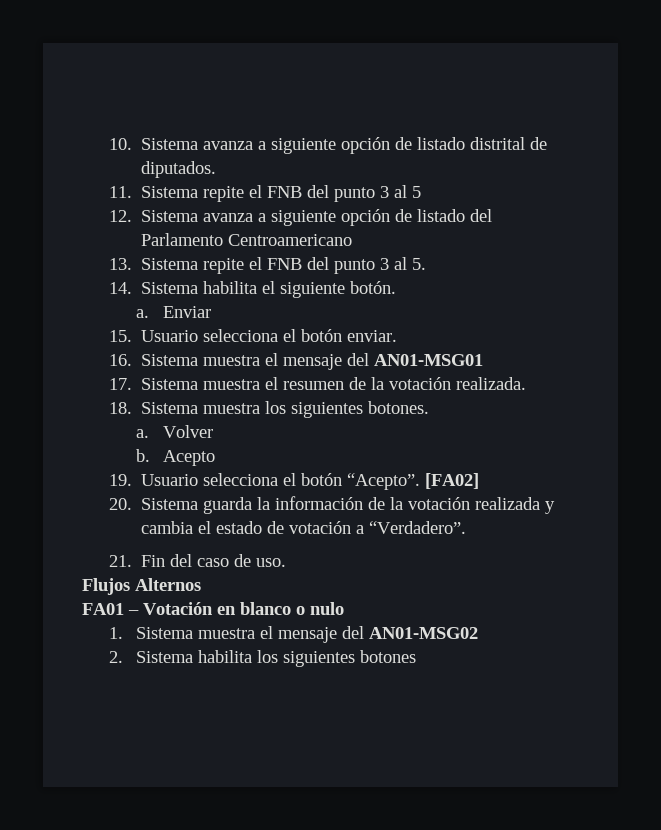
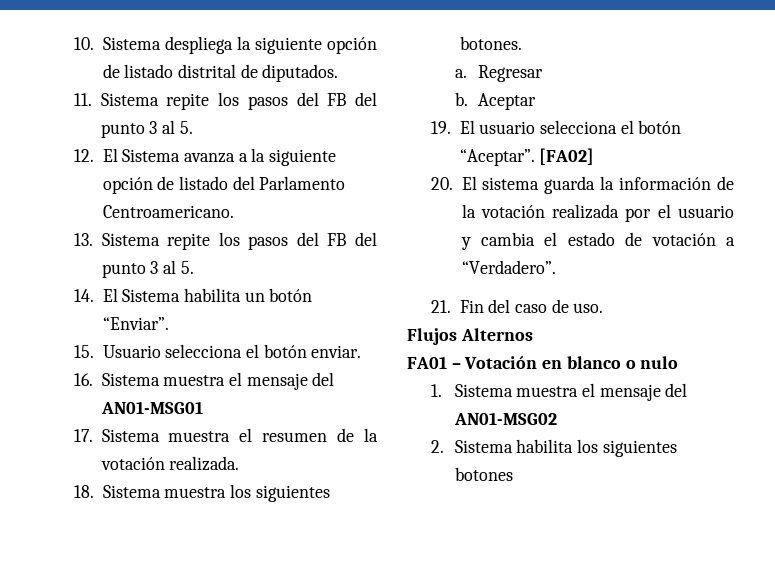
[203,141,267,150] avanza a -> [164,36,251,54] despliega la
[249,185,422,202] [109,209,493,226] [141,233,353,246] [109,257,427,274] [109,281,397,298] [136,306,212,318] el FNB del punto 3 al 5 // 12. Sistema avanza a siguiente opción de listado del Parlamento Centroamericano // 13. Sistema repite el FNB del punto 3 al 5. // 14. Sistema habilita el siguiente botón. // a. Enviar -> [218,92,377,110] [100,120,193,138] [73,148,337,166] [102,176,346,194] [102,205,234,218] [73,232,377,250] [101,260,194,278] [73,288,313,302] [102,317,169,330] los pasos del FB del punto 3 al 5. // 12. El Sistema avanza a la siguiente opción de listado del Parlamento Centroamericano. // 13. Sistema repite los pasos del FB del punto 3 al 5. // 14. El Sistema habilita un botón “Enviar”.
[163,425,214,438] Volver -> [478,65,544,82] Regresar
[163,450,216,466] Acepto -> [478,93,537,110] Aceptar
[141,473,421,490] Usuario selecciona el botón “Acepto”. -> [459,120,682,134] [459,149,535,166] El usuario selecciona el botón “Aceptar”.
[141,498,199,510] Sistema -> [461,176,540,190] El sistema
(541, 503) none -> [625,204,734,222] por el usuario

